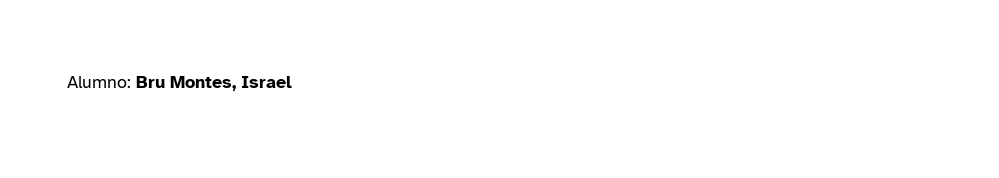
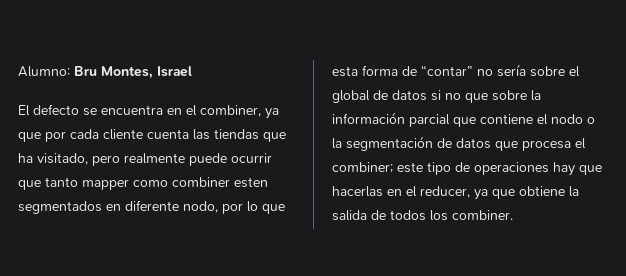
(292, 82) none -> [18,104,279,119] [18,129,286,142] [18,153,272,166] [18,177,268,190] [18,200,285,214] [332,64,580,77] [332,90,541,103] [332,112,595,127] [332,136,586,151] [332,162,602,176] [332,186,579,200] [332,210,513,221] // El defecto se encuentra en el combiner, ya que por cada cliente cuenta las tiendas que ha visitado, pero realmente puede ocurrir que tanto mapper como combiner esten segmentados en diferente nodo, por lo que esta forma de “contar” no sería sobre el global de datos si no que sobre la información parcial que contiene el nodo o la segmentación de datos que procesa el combiner; este tipo de operaciones hay que hacerlas en el reducer, ya que obtiene la salida de todos los combiner.

